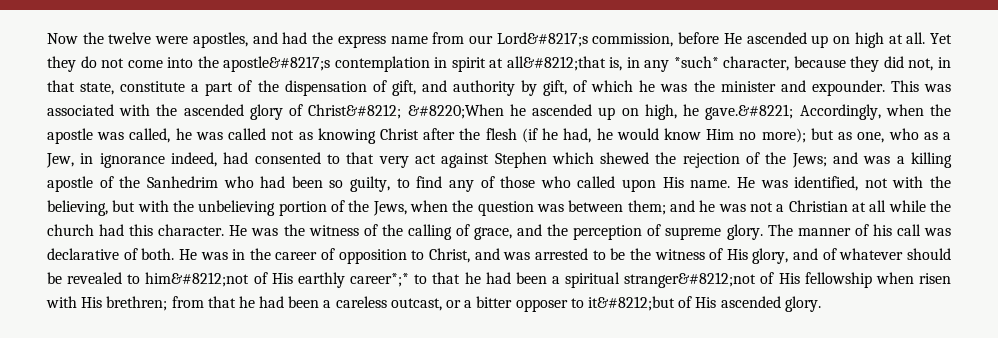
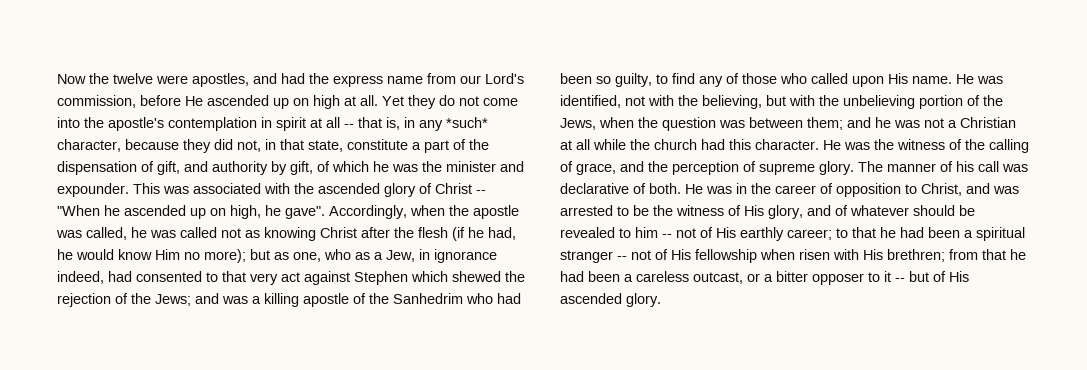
[496,32,588,47] Lord&#8217;s -> [485,73,524,84] Lord's
[223,56,331,72] apostle&#8217;s -> [108,117,164,131] apostle's
[506,56,606,71] all&#8212;that -> [326,117,382,128] all -- that
[308,104,504,119] Christ&#8212; &#8220;When -> [435,183,486,194] [57,205,100,216] Christ -- "When
[705,104,794,120] gave.&#8221; -> [285,206,325,219] gave".
[145,272,250,287] him&#8212;not -> [635,227,696,238] him -- not
[350,273,410,287] career*;* -> [787,229,832,240] career;
[624,272,757,288] stranger&#8212;not -> [560,250,651,263] stranger -- not
[587,296,675,311] it&#8212;but -> [884,271,929,282] it -- but

